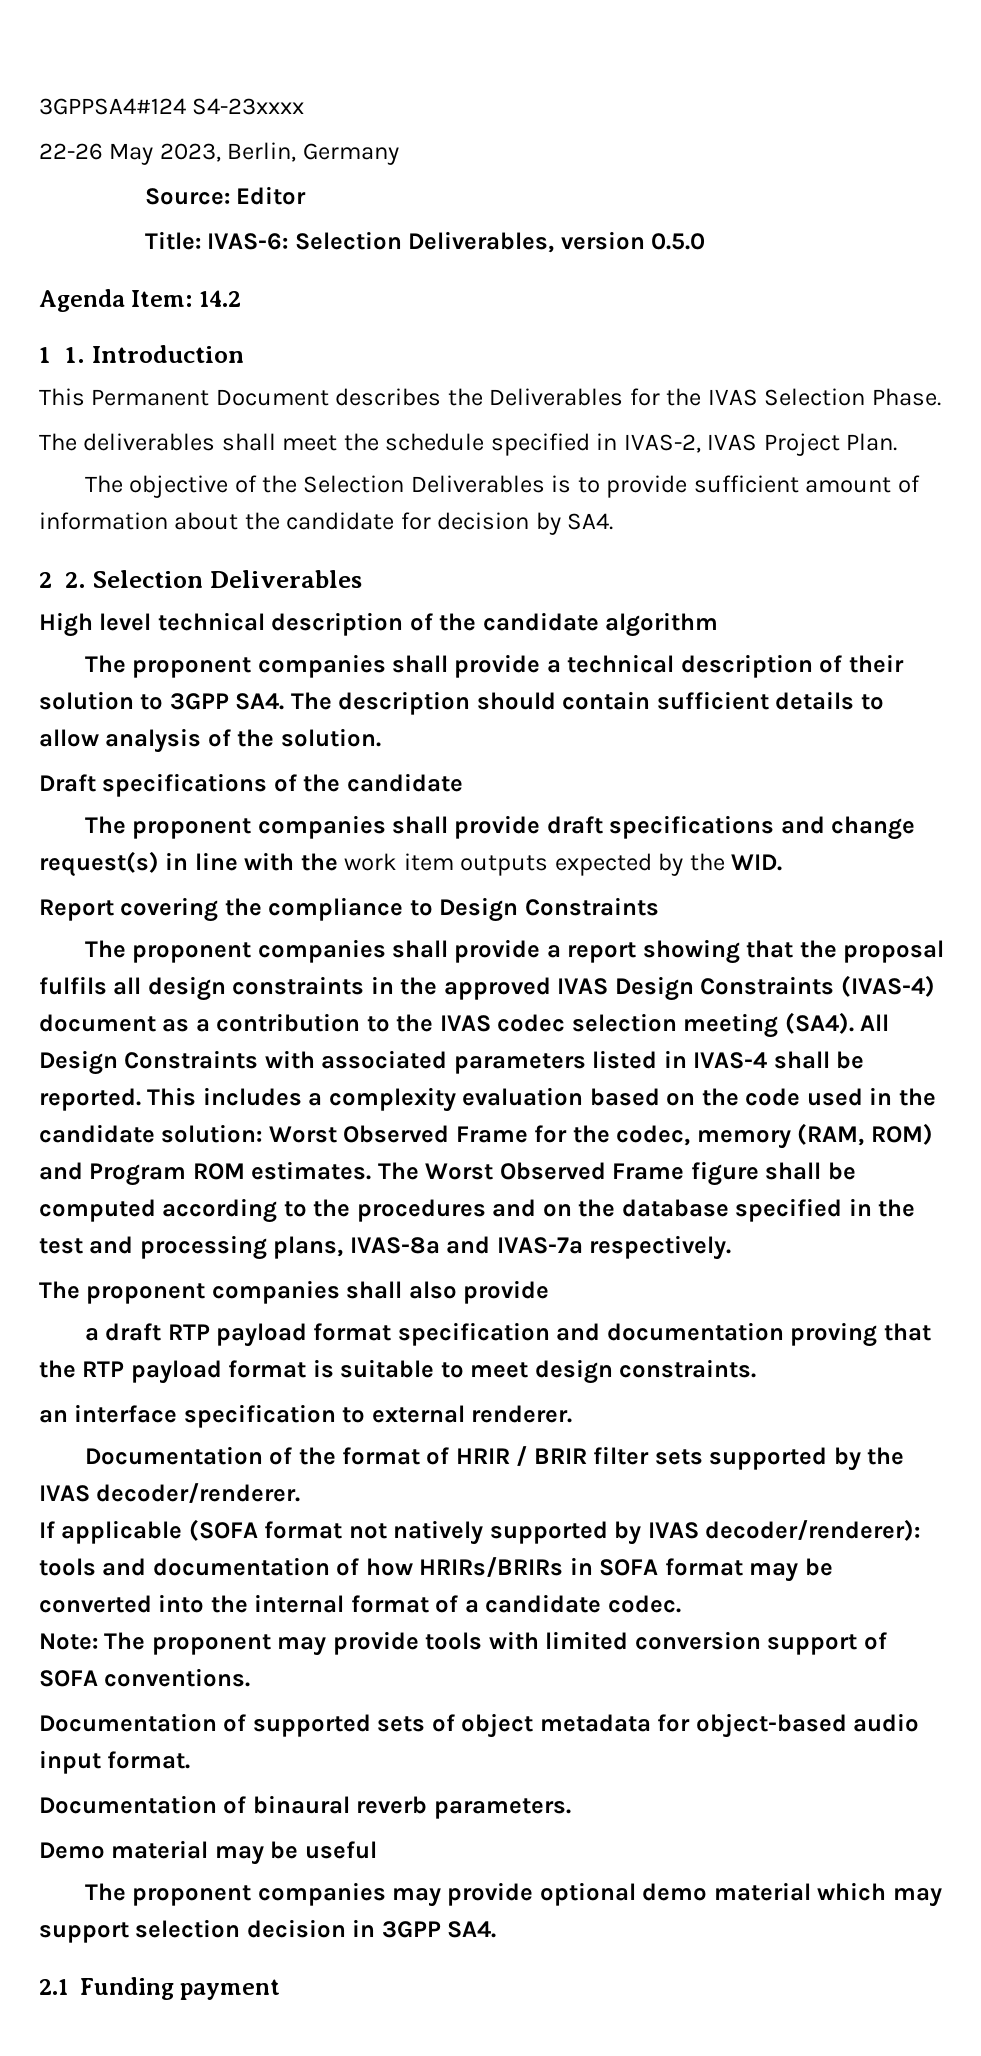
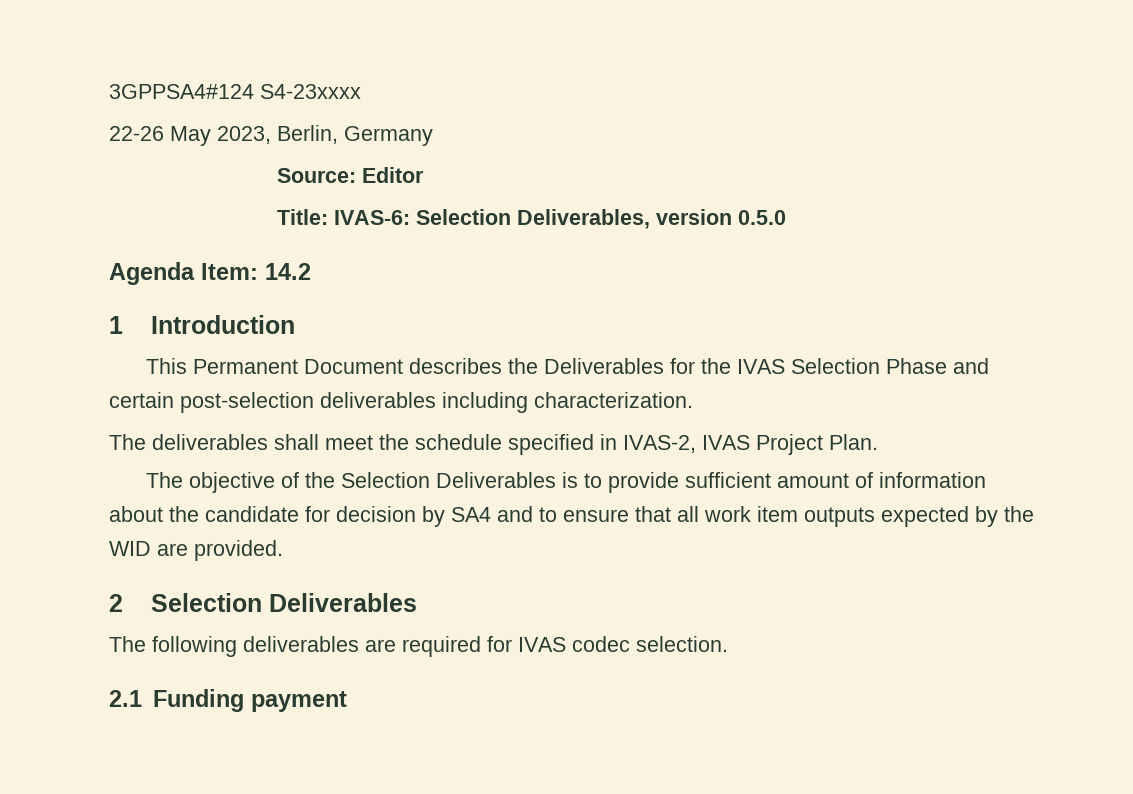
[65,347,86,363] 1. -> (123, 325) none
[871,388,941,406] Phase. -> [885,358,989,374] [109,392,693,413] Phase and certain post-selection deliverables including characterization.
[567,513,614,530] [39,570,363,588] [39,612,719,637] [84,654,904,678] [39,691,884,715] [39,728,381,753] [39,773,463,797] [84,815,916,840] [39,851,338,877] SA4. // 2 2. Selection Deliverables // High level technical description of the candidate algorithm // The proponent companies shall provide a technical description of their solution to 3GPP SA4. The description should contain sufficient details to allow analysis of the solution. // Draft specifications of the candidate // The proponent companies shall provide draft specifications and change request(s) in line with the -> [451,506,699,522] SA4 and to ensure that all
[731,854,783,871] [39,897,659,922] [84,939,945,964] [39,975,935,1001] [39,1012,890,1038] [39,1050,865,1075] [39,1087,936,1112] [39,1123,933,1149] [39,1161,856,1186] [39,1198,916,1223] [39,1235,732,1260] [39,1280,550,1304] [84,1322,931,1347] [39,1359,757,1384] [39,1404,573,1428] [84,1446,905,1471] [39,1483,301,1503] [39,1519,921,1545] [39,1557,833,1582] [39,1594,681,1613] [39,1631,887,1656] [39,1668,251,1687] [39,1713,920,1738] [39,1750,191,1774] [39,1795,571,1819] [39,1840,377,1865] [84,1882,942,1907] [39,1919,497,1943] WID. // Report covering the compliance to Design Constraints // The proponent companies shall provide a report showing that the proposal fulfils all design constraints in the approved IVAS Design Constraints (IVAS-4) document as a contribution to the IVAS codec selection meeting (SA4). All Design Constraints with associated parameters listed in IVAS-4 shall be reported. This includes a complexity evaluation based on the code used in the candidate solution: Worst Observed Frame for the codec, memory (RAM, ROM) and Program ROM estimates. The Worst Observed Frame figure shall be computed according to the procedures and on the database specified in the test and processing plans, IVAS-8a and IVAS-7a respectively. // The proponent companies shall also provide // a draft RTP payload format specification and documentation proving that the RTP payload format is suitable to meet design constraints. // an interface specification to external renderer. // Documentation of the format of HRIR / BRIR filter sets supported by the IVAS decoder/renderer. // If applicable (SOFA format not natively supported by IVAS decoder/renderer): tools and documentation of how HRIRs/BRIRs in SOFA format may be converted into the internal format of a candidate codec. // Note: The proponent may provide tools with limited conversion support of SOFA conventions. // Documentation of supported sets of object metadata for object-based audio input format. // Documentation of binaural reverb parameters. // Demo material may be useful // The proponent companies may provide optional demo material which may support selection decision in 3GPP SA4. -> [109,540,283,561] [109,593,418,612] [109,636,728,657] WID are provided. // 2 Selection Deliverables // The following deliverables are required for IVAS codec selection.

